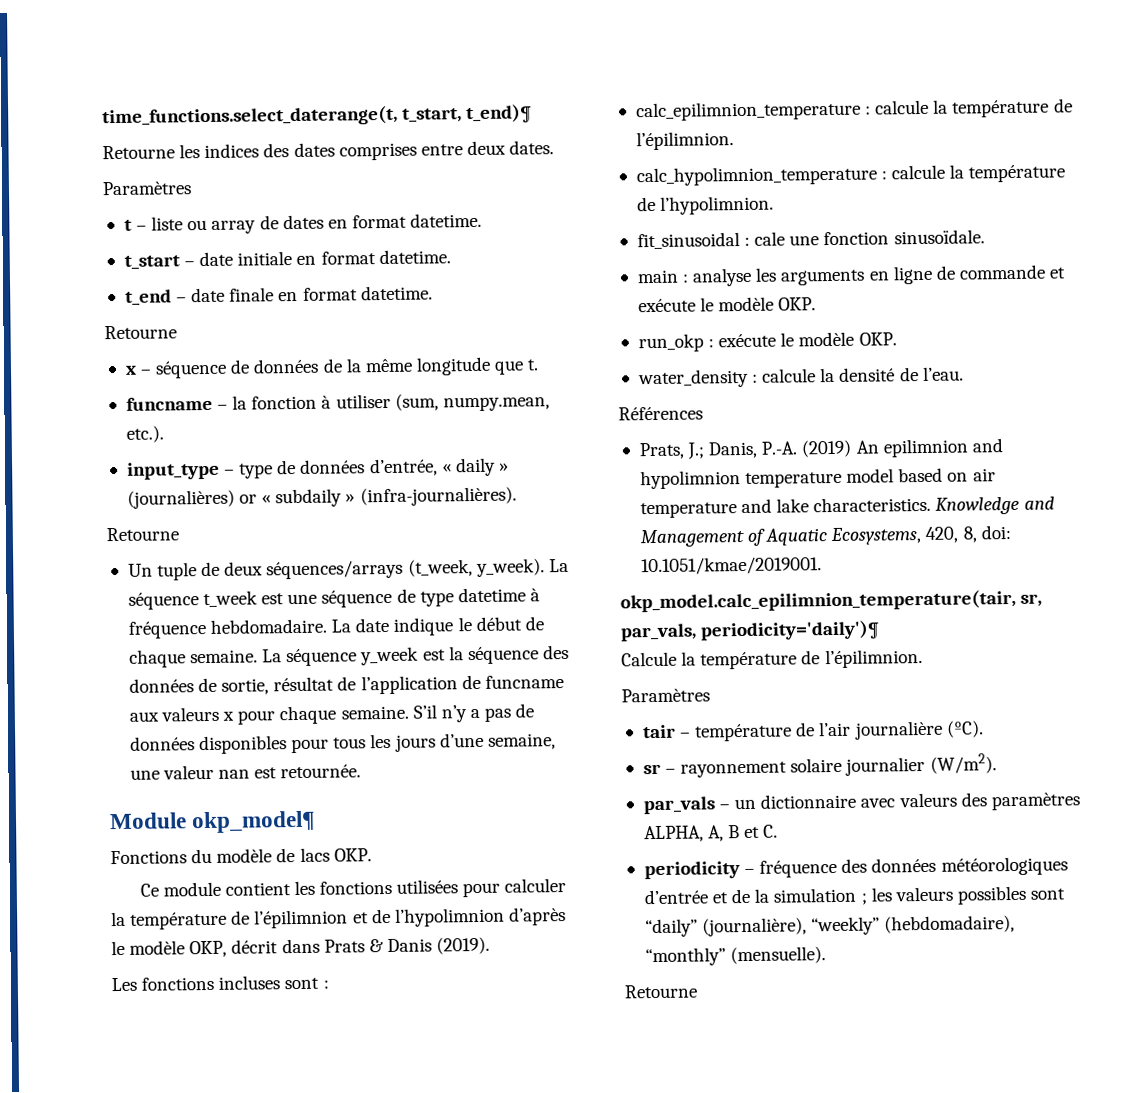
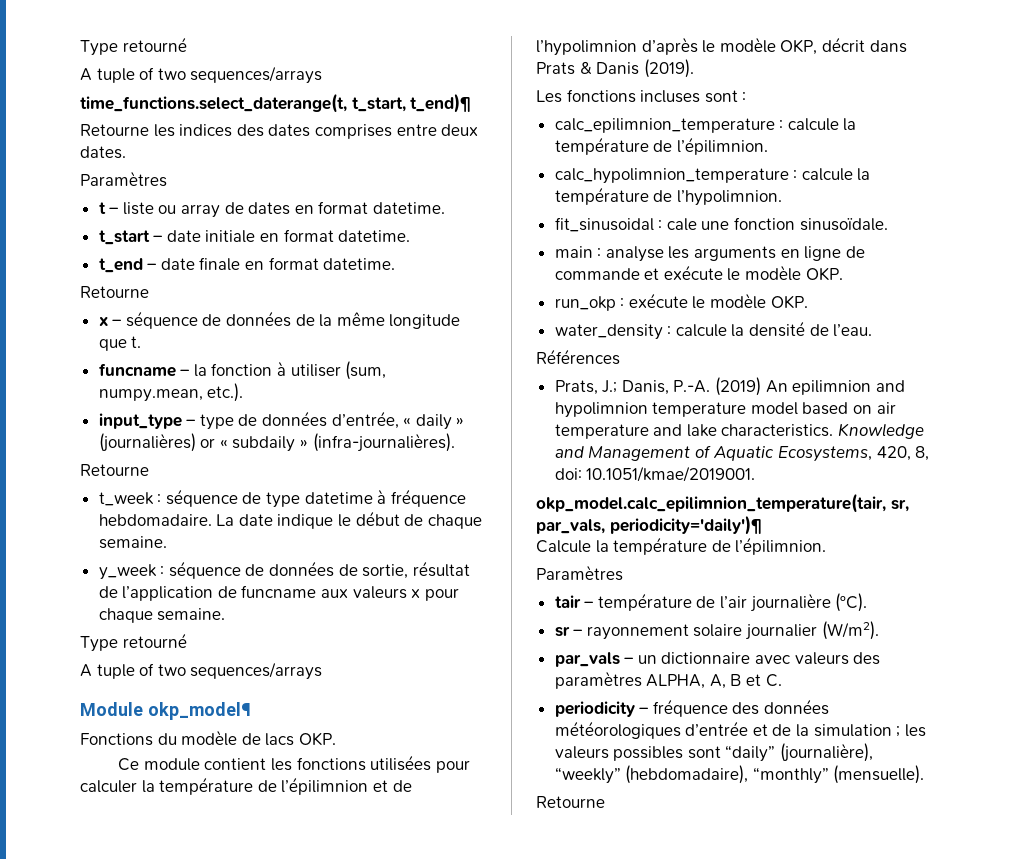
(102, 116) none -> [80,37,187,56] [80,66,323,84] Type retourné // A tuple of two sequences/arrays //
[127,558,569,581] [127,590,318,610] Un tuple de deux séquences/arrays (t_week, y_week). La séquence t_week est une -> [98,492,162,506] t_week :
[262,644,569,667] La séquence y_week est la séquence des -> [98,561,265,580] // y_week : séquence de
[412,703,535,723] [129,732,556,755] [129,764,362,780] S’il n’y a pas de données disponibles pour tous les jours d’une semaine, une valeur nan est retournée. -> [80,633,187,652] [80,662,323,680] // Type retourné // A tuple of two sequences/arrays

